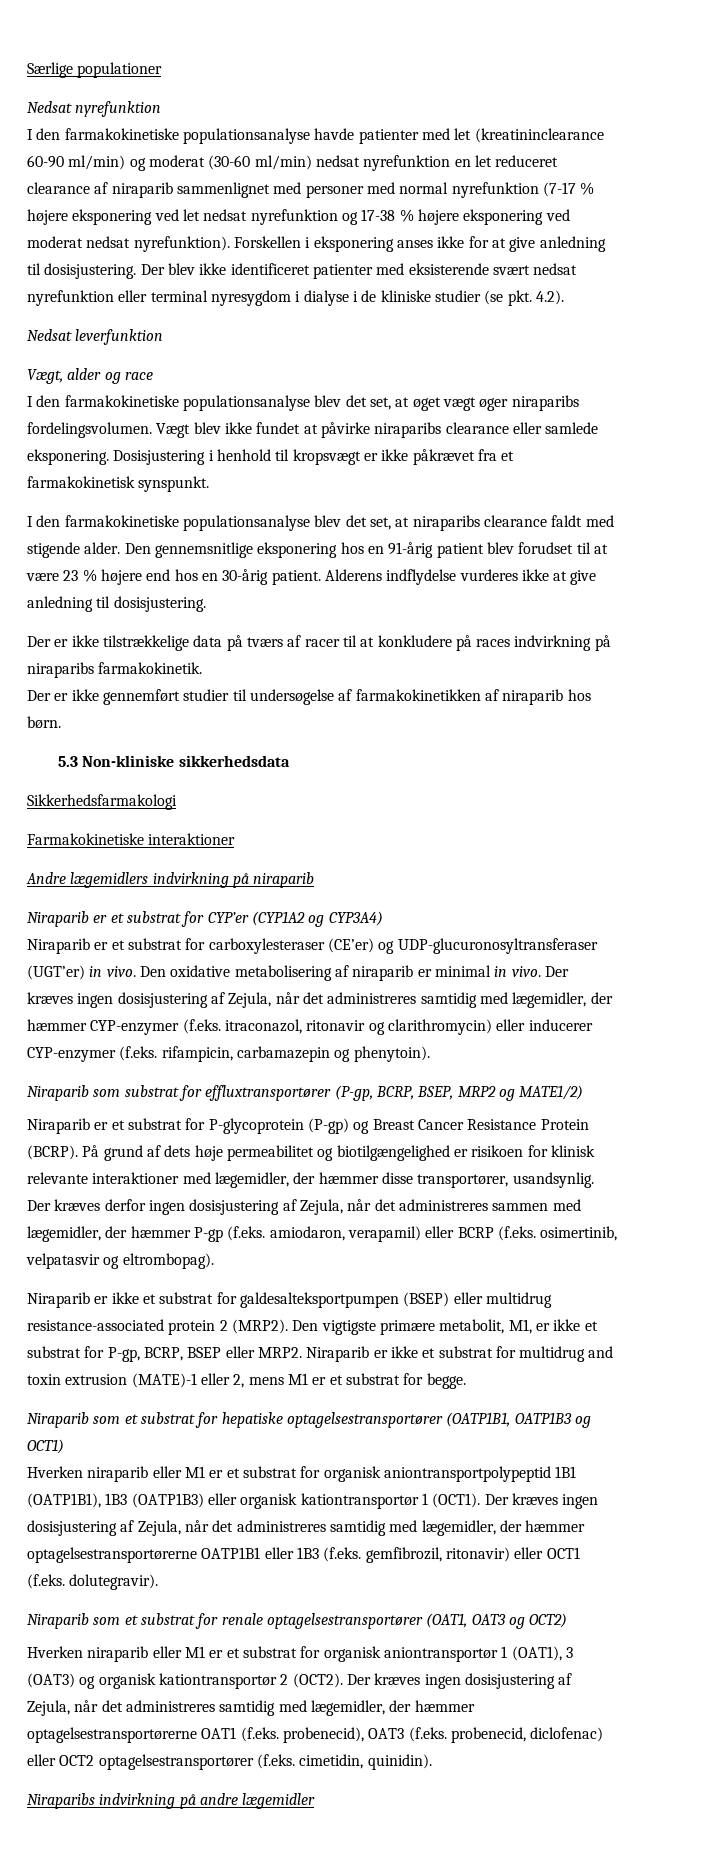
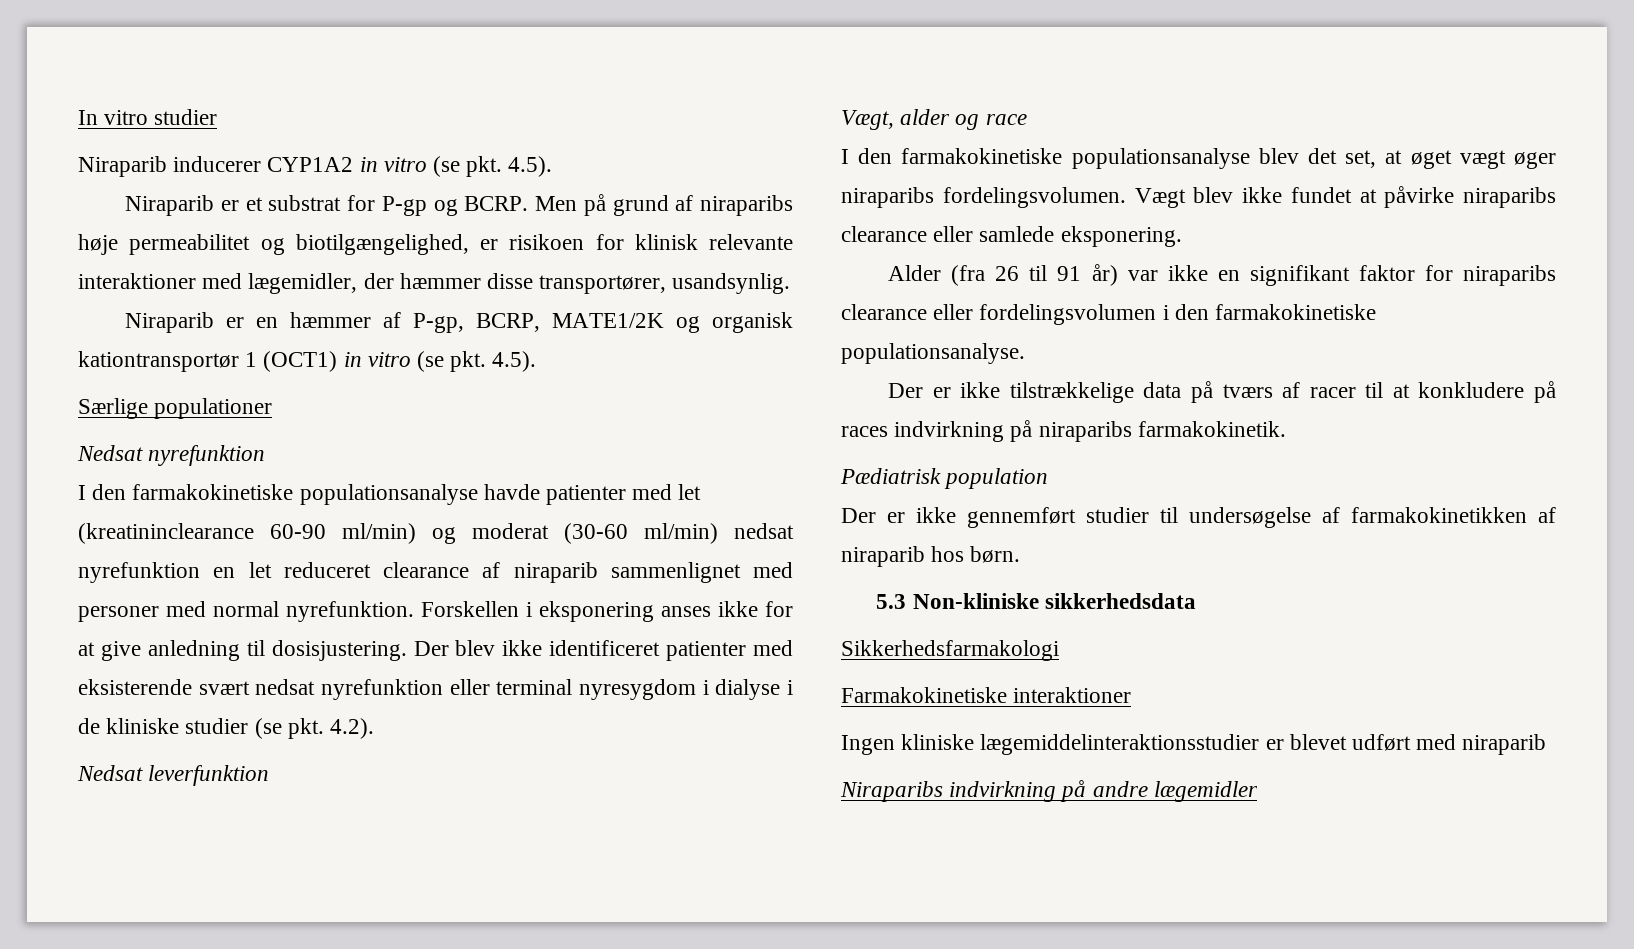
(27, 70) none -> [78,109,218,125] [78,156,553,177] [125,194,794,216] [78,234,793,255] [78,273,791,294] [125,312,793,333] [78,351,537,372] In vitro studier // Niraparib inducerer CYP1A2 in vitro (se pkt. 4.5). // Niraparib er et substrat for P-gp og BCRP. Men på grund af niraparibs høje permeabilitet og biotilgængelighed, er risikoen for klinisk relevante interaktioner med lægemidler, der hæmmer disse transportører, usandsynlig. // Niraparib er en hæmmer af P-gp, BCRP, MATE1/2K og organisk kationtransportør 1 (OCT1) in vitro (se pkt. 4.5). //
[451,182,595,198] [27,209,570,225] [27,236,230,252] nyrefunktion (7-17 % højere eksponering ved let nedsat nyrefunktion og 17-38 % højere eksponering ved moderat nedsat nyrefunktion). -> [286,601,414,622] nyrefunktion.
[113,449,515,465] [27,476,210,492] [27,515,614,531] [27,542,608,558] [26,569,597,585] [27,596,206,612] Dosisjustering i henhold til kropsvægt er ikke påkrævet fra et farmakokinetisk synspunkt. // I den farmakokinetiske populationsanalyse blev det set, at niraparibs clearance faldt med stigende alder. Den gennemsnitlige eksponering hos en 91-årig patient blev forudset til at være 23 % højere end hos en 30-årig patient. Alderens indflydelse vurderes ikke at give anledning til dosisjustering. -> [888,264,1556,286] [841,304,1377,325] [841,343,1025,364] // Alder (fra 26 til 91 år) var ikke en signifikant faktor for niraparibs clearance eller fordelingsvolumen i den farmakokinetiske populationsanalyse.
(203, 668) none -> [840,468,1049,489] // Pædiatrisk population
[26,872,315,888] [27,911,383,927] [27,938,598,954] [27,965,569,981] [27,992,613,1008] [27,1019,593,1035] [27,1046,430,1062] [27,1085,584,1101] [27,1118,589,1134] [27,1145,595,1161] [27,1172,594,1188] [27,1199,581,1215] [27,1226,618,1242] [26,1253,214,1269] [27,1292,552,1308] [27,1319,598,1335] [27,1346,614,1362] [27,1373,466,1389] [27,1412,591,1428] [27,1439,64,1454] [27,1466,577,1482] [27,1493,599,1509] [27,1520,586,1536] [27,1547,580,1563] [27,1574,159,1590] [27,1613,568,1629] [27,1646,573,1662] [27,1673,573,1689] [27,1700,475,1716] [27,1727,604,1743] [27,1754,432,1770] Andre lægemidlers indvirkning på niraparib // Niraparib er et substrat for CYP’er (CYP1A2 og CYP3A4) // Niraparib er et substrat for carboxylesteraser (CE’er) og UDP-glucuronosyltransferaser (UGT’er) in vivo. Den oxidative metabolisering af niraparib er minimal in vivo. Der kræves ingen dosisjustering af Zejula, når det administreres samtidig med lægemidler, der hæmmer CYP-enzymer (f.eks. itraconazol, ritonavir og clarithromycin) eller inducerer CYP-enzymer (f.eks. rifampicin, carbamazepin og phenytoin). // Niraparib som substrat for effluxtransportører (P-gp, BCRP, BSEP, MRP2 og MATE1/2) // Niraparib er et substrat for P-glycoprotein (P-gp) og Breast Cancer Resistance Protein (BCRP). På grund af dets høje permeabilitet og biotilgængelighed er risikoen for klinisk relevante interaktioner med lægemidler, der hæmmer disse transportører, usandsynlig. Der kræves derfor ingen dosisjustering af Zejula, når det administreres sammen med lægemidler, der hæmmer P-gp (f.eks. amiodaron, verapamil) eller BCRP (f.eks. osimertinib, velpatasvir og eltrombopag). // Niraparib er ikke et substrat for galdesalteksportpumpen (BSEP) eller multidrug resistance-associated protein 2 (MRP2). Den vigtigste primære metabolit, M1, er ikke et substrat for P-gp, BCRP, BSEP eller MRP2. Niraparib er ikke et substrat for multidrug and toxin extrusion (MATE)-1 eller 2, mens M1 er et substrat for begge. // Niraparib som et substrat for hepatiske optagelsestransportører (OATP1B1, OATP1B3 og OCT1) // Hverken niraparib eller M1 er et substrat for organisk aniontransportpolypeptid 1B1 (OATP1B1), 1B3 (OATP1B3) eller organisk kationtransportør 1 (OCT1). Der kræves ingen dosisjustering af Zejula, når det administreres samtidig med lægemidler, der hæmmer optagelsestransportørerne OATP1B1 eller 1B3 (f.eks. gemfibrozil, ritonavir) eller OCT1 (f.eks. dolutegravir). // Niraparib som et substrat for renale optagelsestransportører (OAT1, OAT3 og OCT2) // Hverken niraparib eller M1 er et substrat for organisk aniontransportør 1 (OAT1), 3 (OAT3) og organisk kationtransportør 2 (OCT2). Der kræves ingen dosisjustering af Zejula, når det administreres samtidig med lægemidler, der hæmmer optagelsestransportørerne OAT1 (f.eks. probenecid), OAT3 (f.eks. probenecid, diclofenac) eller OCT2 optagelsestransportører (f.eks. cimetidin, quinidin). -> [841,734,1547,755] Ingen kliniske lægemiddelinteraktionsstudier er blevet udført med niraparib

